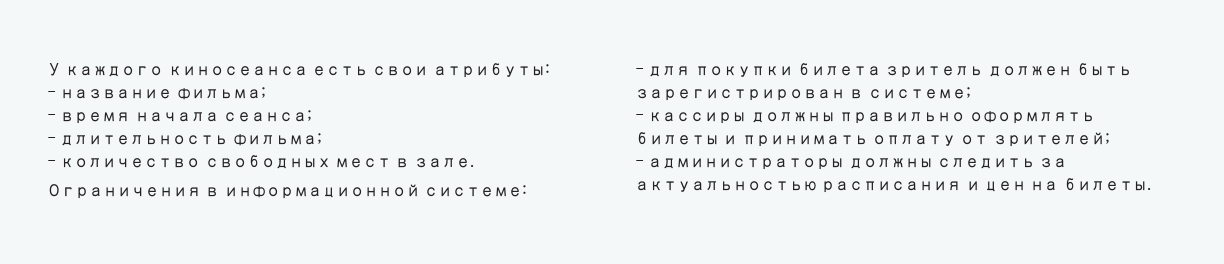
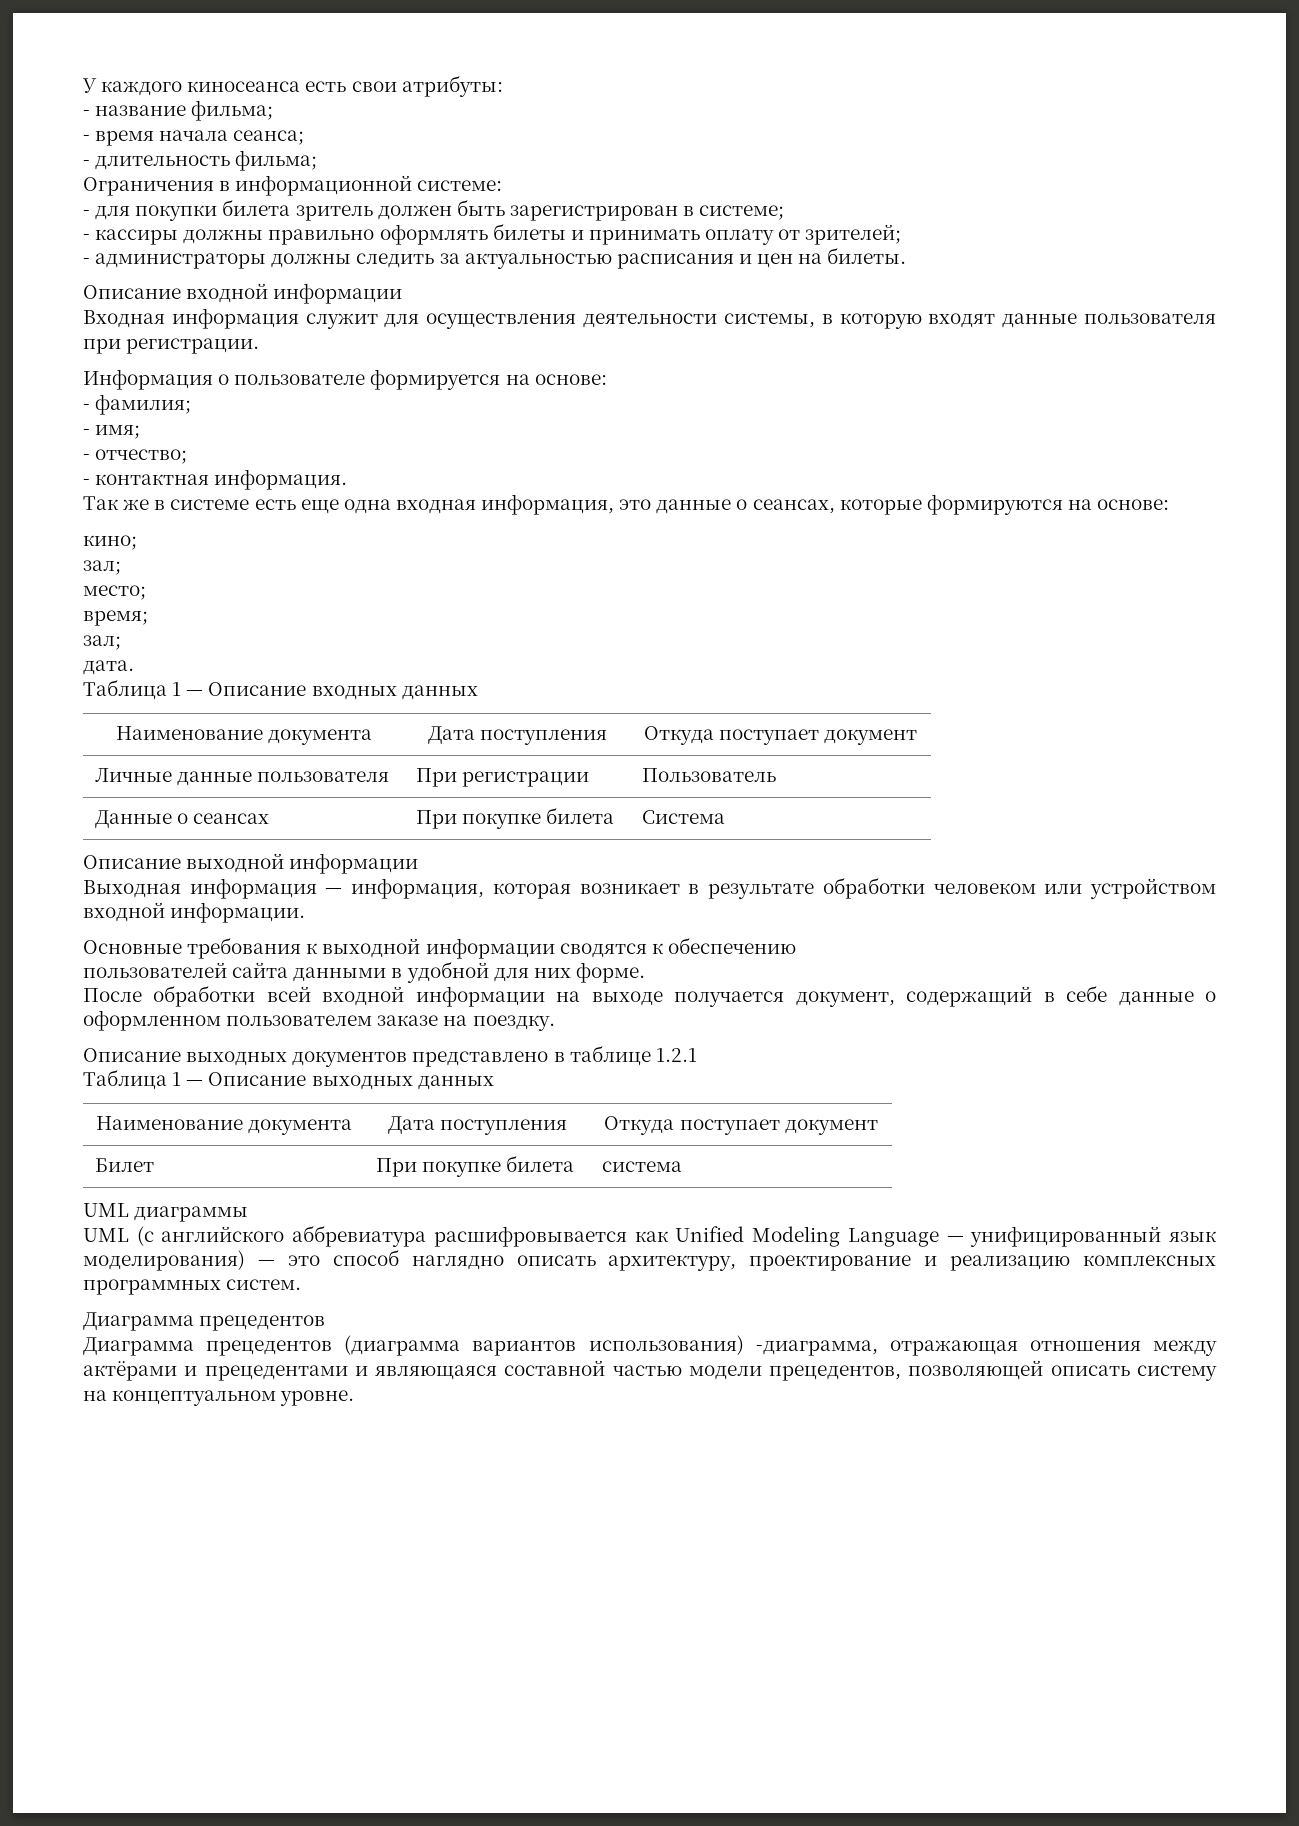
[47,155,475,169] // - количество свободных мест в зале. -> (318, 160) none
(1152, 184) none -> [83,283,403,304] [83,308,1216,329] [83,338,260,354] [83,369,607,390] [83,394,192,415] [83,425,141,439] [83,449,188,464] [83,469,348,490] [83,494,1170,515] [83,535,137,550] [83,560,121,575] [83,585,146,600] [83,610,148,626] [83,635,121,650] [83,660,134,675] [83,679,478,700] [115,726,373,745] [427,726,608,745] [643,726,918,745] [94,768,389,786] [415,768,589,787] [641,768,776,782] [94,810,269,828] [415,807,614,829] [641,810,725,824] [83,853,419,874] [83,877,1217,899] [83,902,306,923] [83,937,796,959] [83,961,645,983] [83,985,1216,1007] [83,1010,555,1031] [83,1045,697,1067] [83,1069,494,1090] [95,1116,353,1135] [387,1116,568,1135] [604,1116,878,1135] [94,1158,154,1172] [375,1155,574,1177] [601,1161,682,1172] [83,1203,249,1222] [83,1225,1218,1247] [83,1249,1216,1271] [83,1279,302,1295] [83,1312,326,1331] [83,1335,1217,1356] [83,1360,1217,1381] [83,1390,355,1406] // Описание входной информации // Входная информация служит для осуществления деятельности системы, в которую входят данные пользователя при регистрации. // Информация о пользователе формируется на основе: // - фамилия; // - имя; // - отчество; // - контактная информация. // Так же в системе есть еще одна входная информация, это данные о сеансах, которые формируются на основе: // кино; // зал; // место; // время; // зал; // дата. // Таблица 1 — Описание входных данных // Наименование документа | Дата поступления | Откуда поступает документ // Личные данные пользователя | При регистрации | Пользователь // Данные о сеансах | При покупке билета | Система // Описание выходной информации // Выходная информация — информация, которая возникает в результате обработки человеком или устройством входной информации. // Основные требования к выходной информации сводятся к обеспечению // пользователей сайта данными в удобной для них форме. // После обработки всей входной информации на выходе получается документ, содержащий в себе данные о оформленном пользователем заказе на поездку. // Описание выходных документов представлено в таблице 1.2.1 // Таблица 1 — Описание выходных данных // Наименование документа | Дата поступления | Откуда поступает документ // Билет | При покупке билета | система // UML диаграммы // UML (с английского аббревиатура расшифровывается как Unified Modeling Language — унифицированный язык моделирования) — это способ наглядно описать архитектуру, проектирование и реализацию комплексных программных систем. // Диаграмма прецедентов // Диаграмма прецедентов (диаграмма вариантов использования) -диаграмма, отражающая отношения между актёрами и прецедентами и являющаяся составной частью модели прецедентов, позволяющей описать систему на концептуальном уровне.

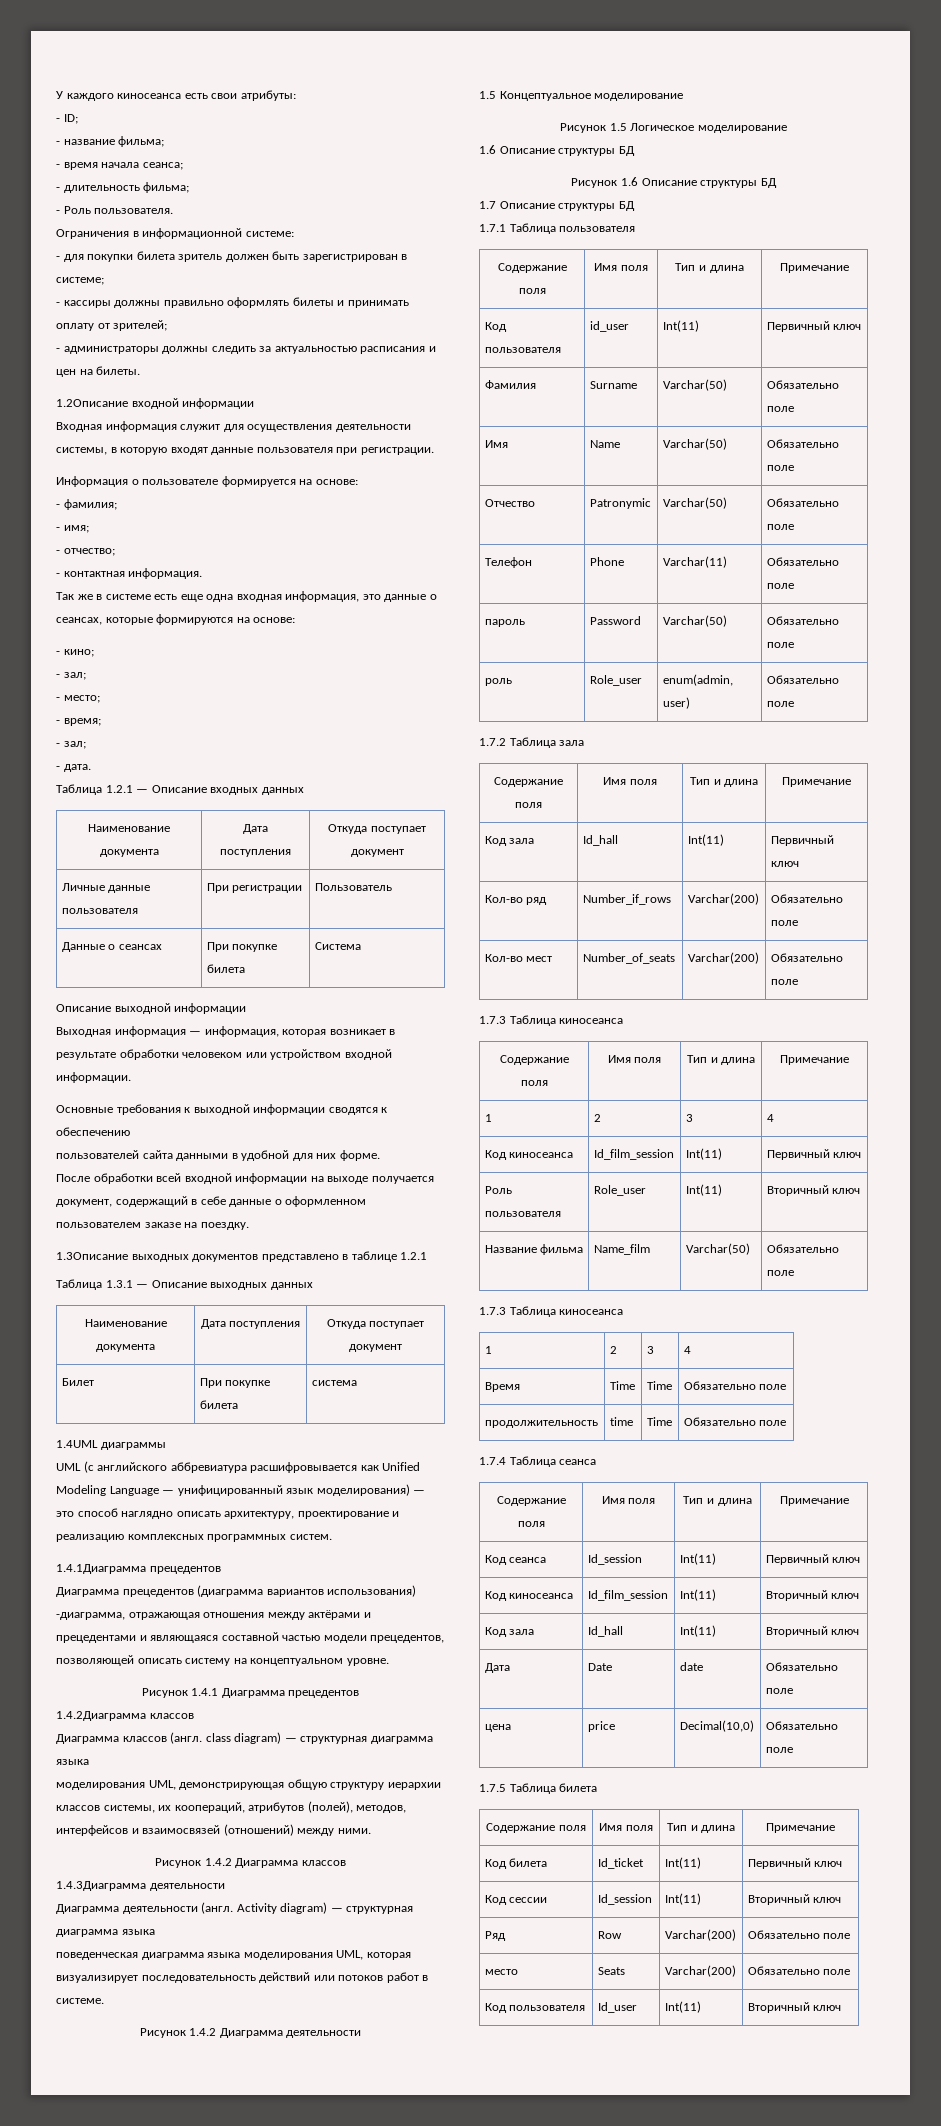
(503, 86) none -> [56,114,78,124] // - ID;
(318, 160) none -> [56,206,174,214] // - Роль пользователя.
[83,285,181,299] Описание -> [56,399,128,407] 1.2Описание
(1170, 504) none -> [56,651,60,655] -
[83,560,121,575] зал; // -> [56,672,86,680] [56,697,60,701] - зал; // -
(146, 592) none -> [56,720,60,724] -
[83,635,121,650] зал; // -> [56,741,86,749] [56,766,60,770] - зал; // -
[172,682,182,696] 1 -> [105,785,133,793] 1.2.1
[83,1048,181,1062] Описание -> [56,1252,128,1260] 1.3Описание
[172,1072,182,1086] 1 -> [105,1280,133,1288] 1.3.1
[83,1203,129,1217] UML -> [56,1440,98,1448] 1.4UML
[83,1312,194,1331] Диаграмма -> [56,1564,146,1574] 1.4.1Диаграмма
(355, 1398) none -> [141,1688,360,1698] [56,1711,194,1721] [56,1732,433,1744] [56,1759,89,1765] [56,1779,441,1790] [56,1801,407,1813] [56,1824,371,1836] [155,1858,346,1868] [56,1881,225,1891] [56,1902,414,1914] [56,1929,155,1937] [56,1950,411,1960] [56,1972,429,1983] [56,1998,104,2004] [139,2028,362,2038] [479,91,684,101] [560,123,787,133] [479,145,635,156] [571,177,777,188] [479,201,635,211] [479,223,636,234] [497,263,567,273] [518,288,546,294] [594,263,648,271] [675,263,744,273] [780,263,849,273] [484,322,507,332] [484,347,561,353] [589,321,629,332] [662,320,699,332] [766,321,862,332] [484,380,536,389] [589,381,637,389] [662,379,727,391] [766,380,839,389] [766,406,794,412] [484,440,508,448] [589,440,620,448] [662,438,727,450] [766,439,839,448] [766,465,794,471] [484,499,535,507] [589,498,651,509] [662,497,727,509] [766,498,839,507] [766,524,794,530] [484,557,532,568] [589,557,624,566] [662,556,727,568] [766,557,839,566] [766,583,794,589] [484,619,525,627] [589,616,641,625] [662,615,727,627] [766,616,839,625] [766,642,794,648] [484,678,512,686] [589,675,642,686] [662,674,733,686] [662,697,690,709] [766,675,839,684] [766,701,794,707] [479,737,585,748] [494,777,563,787] [515,802,542,808] [603,777,657,785] [689,777,759,787] [782,777,851,787] [484,836,535,846] [582,835,618,846] [687,834,724,846] [770,835,834,846] [770,861,799,867] [484,895,548,905] [582,894,671,905] [687,893,759,905] [770,894,843,903] [770,920,798,926] [484,954,553,962] [582,953,675,964] [687,952,759,964] [770,953,843,962] [770,979,798,985] [479,1015,624,1026] [499,1055,569,1065] [520,1080,548,1086] [607,1055,662,1063] [686,1055,756,1065] [780,1055,849,1065] [484,1114,492,1122] [593,1114,601,1122] [685,1114,693,1122] [766,1114,774,1122] [484,1150,574,1160] [593,1149,674,1160] [685,1148,722,1160] [766,1149,862,1160] [484,1186,512,1194] [484,1211,561,1217] [593,1185,646,1196] [685,1184,722,1196] [766,1185,861,1196] [484,1244,584,1255] [593,1244,650,1255] [685,1243,750,1255] [766,1244,839,1253] [766,1270,794,1276] [479,1306,624,1317] [484,1346,492,1354] [609,1346,617,1354] [646,1346,654,1354] [683,1346,691,1354] [484,1382,520,1392] [609,1381,635,1390] [646,1381,672,1390] [683,1381,787,1390] [484,1420,598,1428] [609,1417,633,1426] [646,1417,672,1426] [683,1417,787,1426] [479,1456,597,1467] [496,1496,566,1506] [517,1521,545,1527] [601,1496,656,1504] [683,1496,752,1506] [779,1496,849,1506] [484,1555,547,1565] [587,1554,642,1565] [679,1553,716,1565] [765,1554,861,1565] [484,1591,574,1601] [587,1590,668,1601] [679,1589,716,1601] [765,1590,860,1601] [484,1627,535,1637] [587,1626,623,1637] [679,1625,716,1637] [765,1626,860,1637] [484,1663,510,1673] [587,1663,612,1671] [679,1662,703,1671] [765,1662,838,1671] [765,1688,793,1694] [484,1724,511,1732] [587,1721,615,1732] [679,1720,754,1732] [765,1721,838,1730] [765,1747,793,1753] [479,1783,598,1794] [486,1823,586,1833] [599,1823,653,1831] [666,1823,736,1833] [766,1823,835,1833] [484,1858,548,1869] [597,1858,644,1869] [664,1857,701,1869] [747,1858,843,1869] [484,1895,548,1905] [597,1894,652,1905] [664,1893,701,1905] [747,1894,842,1905] [484,1931,506,1941] [597,1931,622,1939] [664,1929,736,1941] [747,1930,851,1939] [484,1969,518,1975] [597,1967,625,1975] [664,1965,736,1977] [747,1966,851,1975] [484,2003,586,2013] [597,2002,637,2013] [664,2001,701,2013] [747,2002,842,2013] // Рисунок 1.4.1 Диаграмма прецедентов // 1.4.2Диаграмма классов // Диаграмма классов (англ. class diagram) — структурная диаграмма языка // моделирования UML, демонстрирующая общую структуру иерархии классов системы, их коопераций, атрибутов (полей), методов, интерфейсов и взаимосвязей (отношений) между ними. // Рисунок 1.4.2 Диаграмма классов // 1.4.3Диаграмма деятельности // Диаграмма деятельности (англ. Activity diagram) — структурная диаграмма языка // поведенческая диаграмма языка моделирования UML, которая визуализирует последовательность действий или потоков работ в системе. // Рисунок 1.4.2 Диаграмма деятельности // 1.5 Концептуальное моделирование // Рисунок 1.5 Логическое моделирование // 1.6 Описание структуры БД // Рисунок 1.6 Описание структуры БД // 1.7 Описание структуры БД // 1.7.1 Таблица пользователя // Содержание поля | Имя поля | Тип и длина | Примечание // Код пользователя | id_user | Int(11) | Первичный ключ // Фамилия | Surname | Varchar(50) | Обязательно поле // Имя | Name | Varchar(50) | Обязательно поле // Отчество | Patronymic | Varchar(50) | Обязательно поле // Телефон | Phone | Varchar(11) | Обязательно поле // пароль | Password | Varchar(50) | Обязательно поле // роль | Role_user | enum(admin, user) | Обязательно поле // 1.7.2 Таблица зала // Содержание поля | Имя поля | Тип и длина | Примечание // Код зала | Id_hall | Int(11) | Первичный ключ // Кол-во ряд | Number_if_rows | Varchar(200) | Обязательно поле // Кол-во мест | Number_of_seats | Varchar(200) | Обязательно поле // 1.7.3 Таблица киносеанса // Содержание поля | Имя поля | Тип и длина | Примечание // 1 | 2 | 3 | 4 // Код киносеанса | Id_film_session | Int(11) | Первичный ключ // Роль пользователя | Role_user | Int(11) | Вторичный ключ // Название фильма | Name_film | Varchar(50) | Обязательно поле // 1.7.3 Таблица киносеанса // 1 | 2 | 3 | 4 // Время | Time | Time | Обязательно поле // продолжительность | time | Time | Обязательно поле // 1.7.4 Таблица сеанса // Содержание поля | Имя поля | Тип и длина | Примечание // Код сеанса | Id_session | Int(11) | Первичный ключ // Код киносеанса | Id_film_session | Int(11) | Вторичный ключ // Код зала | Id_hall | Int(11) | Вторичный ключ // Дата | Date | date | Обязательно поле // цена | price | Decimal(10,0) | Обязательно поле // 1.7.5 Таблица билета // Содержание поля | Имя поля | Тип и длина | Примечание // Код билета | Id_ticket | Int(11) | Первичный ключ // Код сессии | Id_session | Int(11) | Вторичный ключ // Ряд | Row | Varchar(200) | Обязательно поле // место | Seats | Varchar(200) | Обязательно поле // Код пользователя | Id_user | Int(11) | Вторичный ключ

